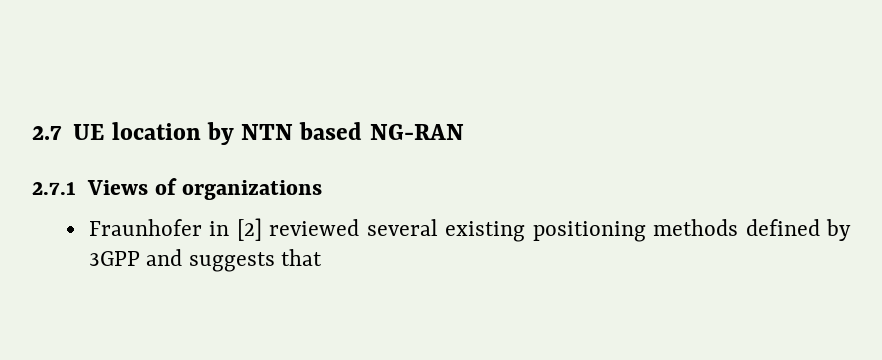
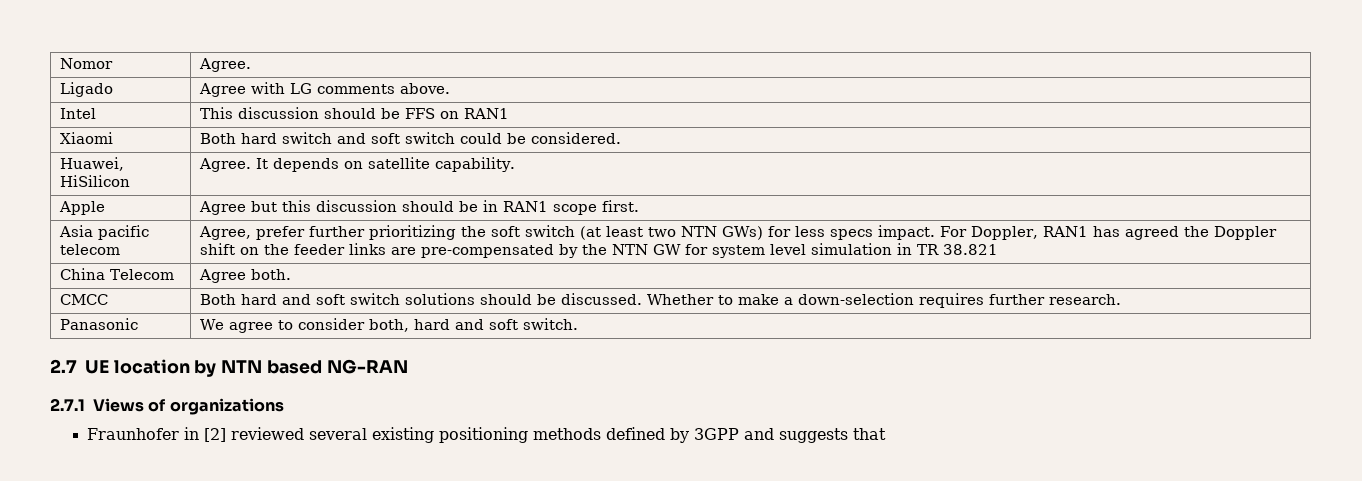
(32, 133) none -> [60,58,114,69] [199,58,252,72] [60,82,114,97] [199,82,451,97] [60,108,97,119] [200,107,510,119] [60,132,114,144] [200,132,622,144] [60,157,125,171] [60,175,131,187] [199,157,516,172] [59,201,106,215] [199,200,640,215] [59,225,150,240] [60,244,121,255] [199,225,1278,240] [200,243,999,258] [60,268,175,280] [199,269,292,283] [60,294,109,305] [200,293,1122,308] [60,318,139,330] [200,318,579,333] Nomor | Agree. // Ligado | Agree with LG comments above. // Intel | This discussion should be FFS on RAN1 // Xiaomi | Both hard switch and soft switch could be considered. // Huawei, HiSilicon | Agree. It depends on satellite capability. // Apple | Agree but this discussion should be in RAN1 scope first. // Asia pacific telecom | Agree, prefer further prioritizing the soft switch (at least two NTN GWs) for less specs impact. For Doppler, RAN1 has agreed the Doppler shift on the feeder links are pre-compensated by the NTN GW for system level simulation in TR 38.821 // China Telecom | Agree both. // CMCC | Both hard and soft switch solutions should be discussed. Whether to make a down-selection requires further research. // Panasonic | We agree to consider both, hard and soft switch. //

